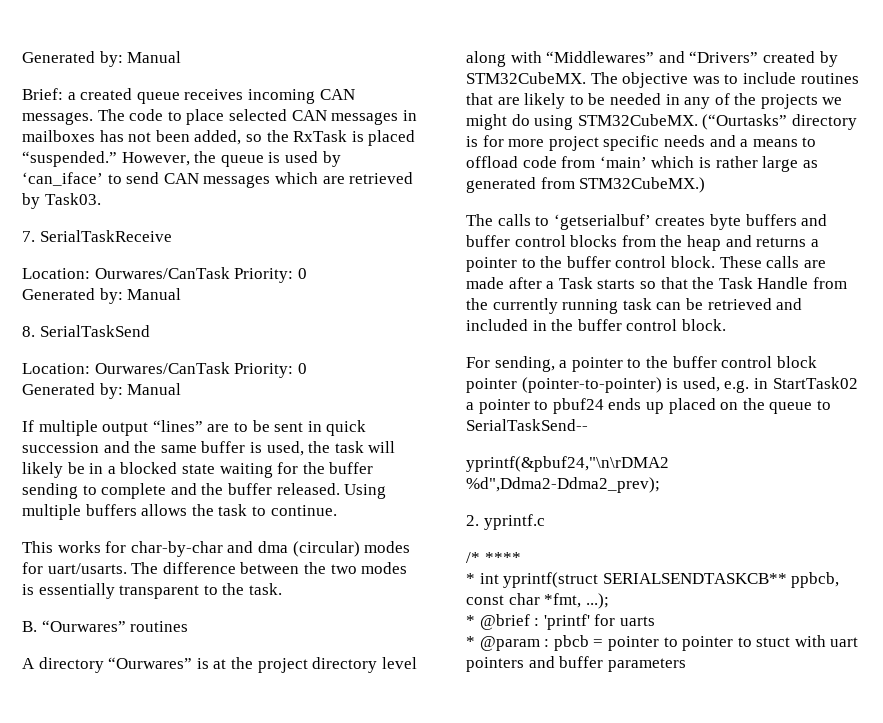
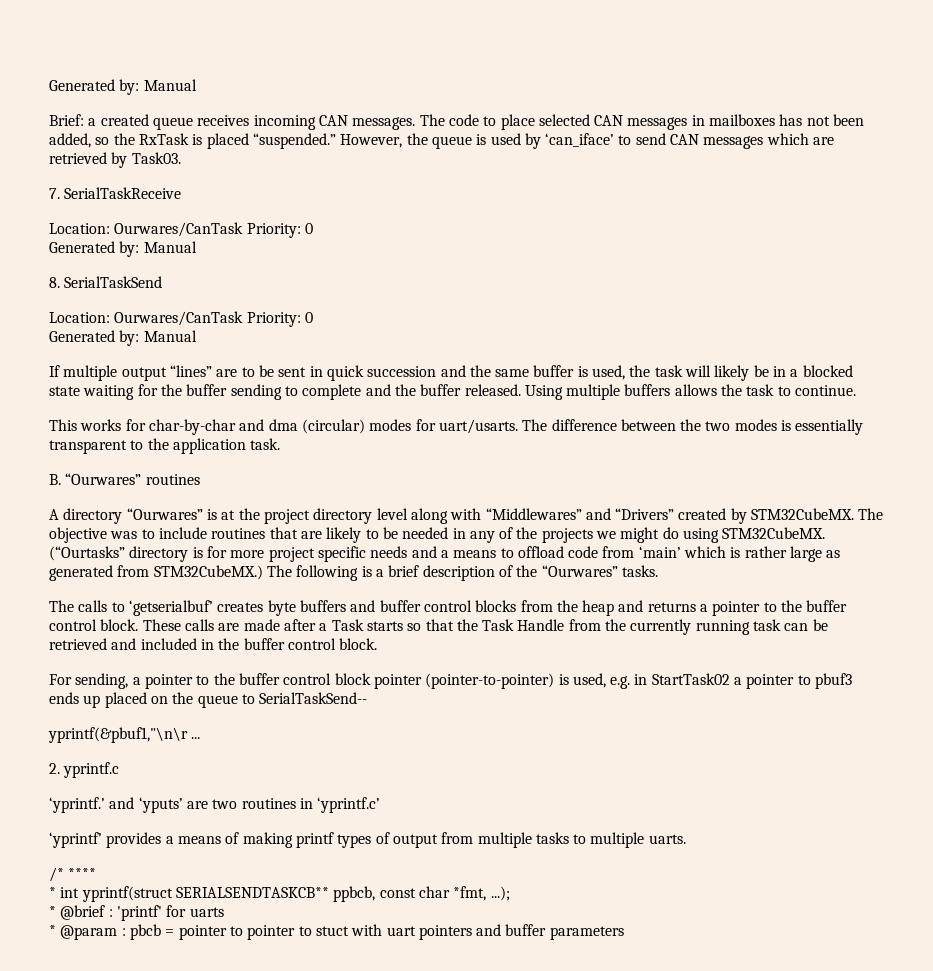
(245, 589) none -> [172,438,246,454] application
(706, 185) none -> [266,565,658,581] The following is a brief description of the “Ourwares” tasks.
[552,398,604,414] pbuf24 -> [815,673,853,689] pbuf3
[466,456,669,472] [466,477,660,493] yprintf(&pbuf24,"\n\rDMA2 %d",Ddma2-Ddma2_prev); -> [48,727,201,743] yprintf(&pbuf1,"\n\r ...
(545, 522) none -> [49,797,381,813] [49,832,686,848] // ‘yprintf.’ and ‘yputs’ are two routines in ‘yprintf.c’ // ‘yprintf’ provides a means of making printf types of output from multiple tasks to multiple uarts.

